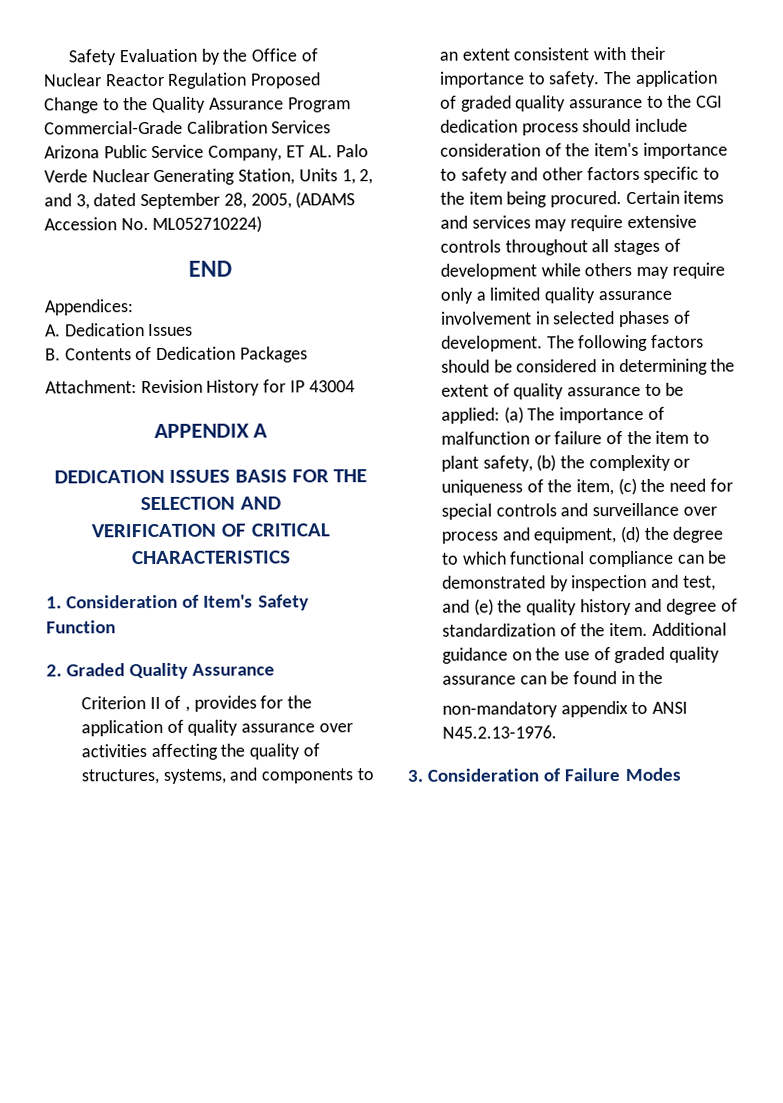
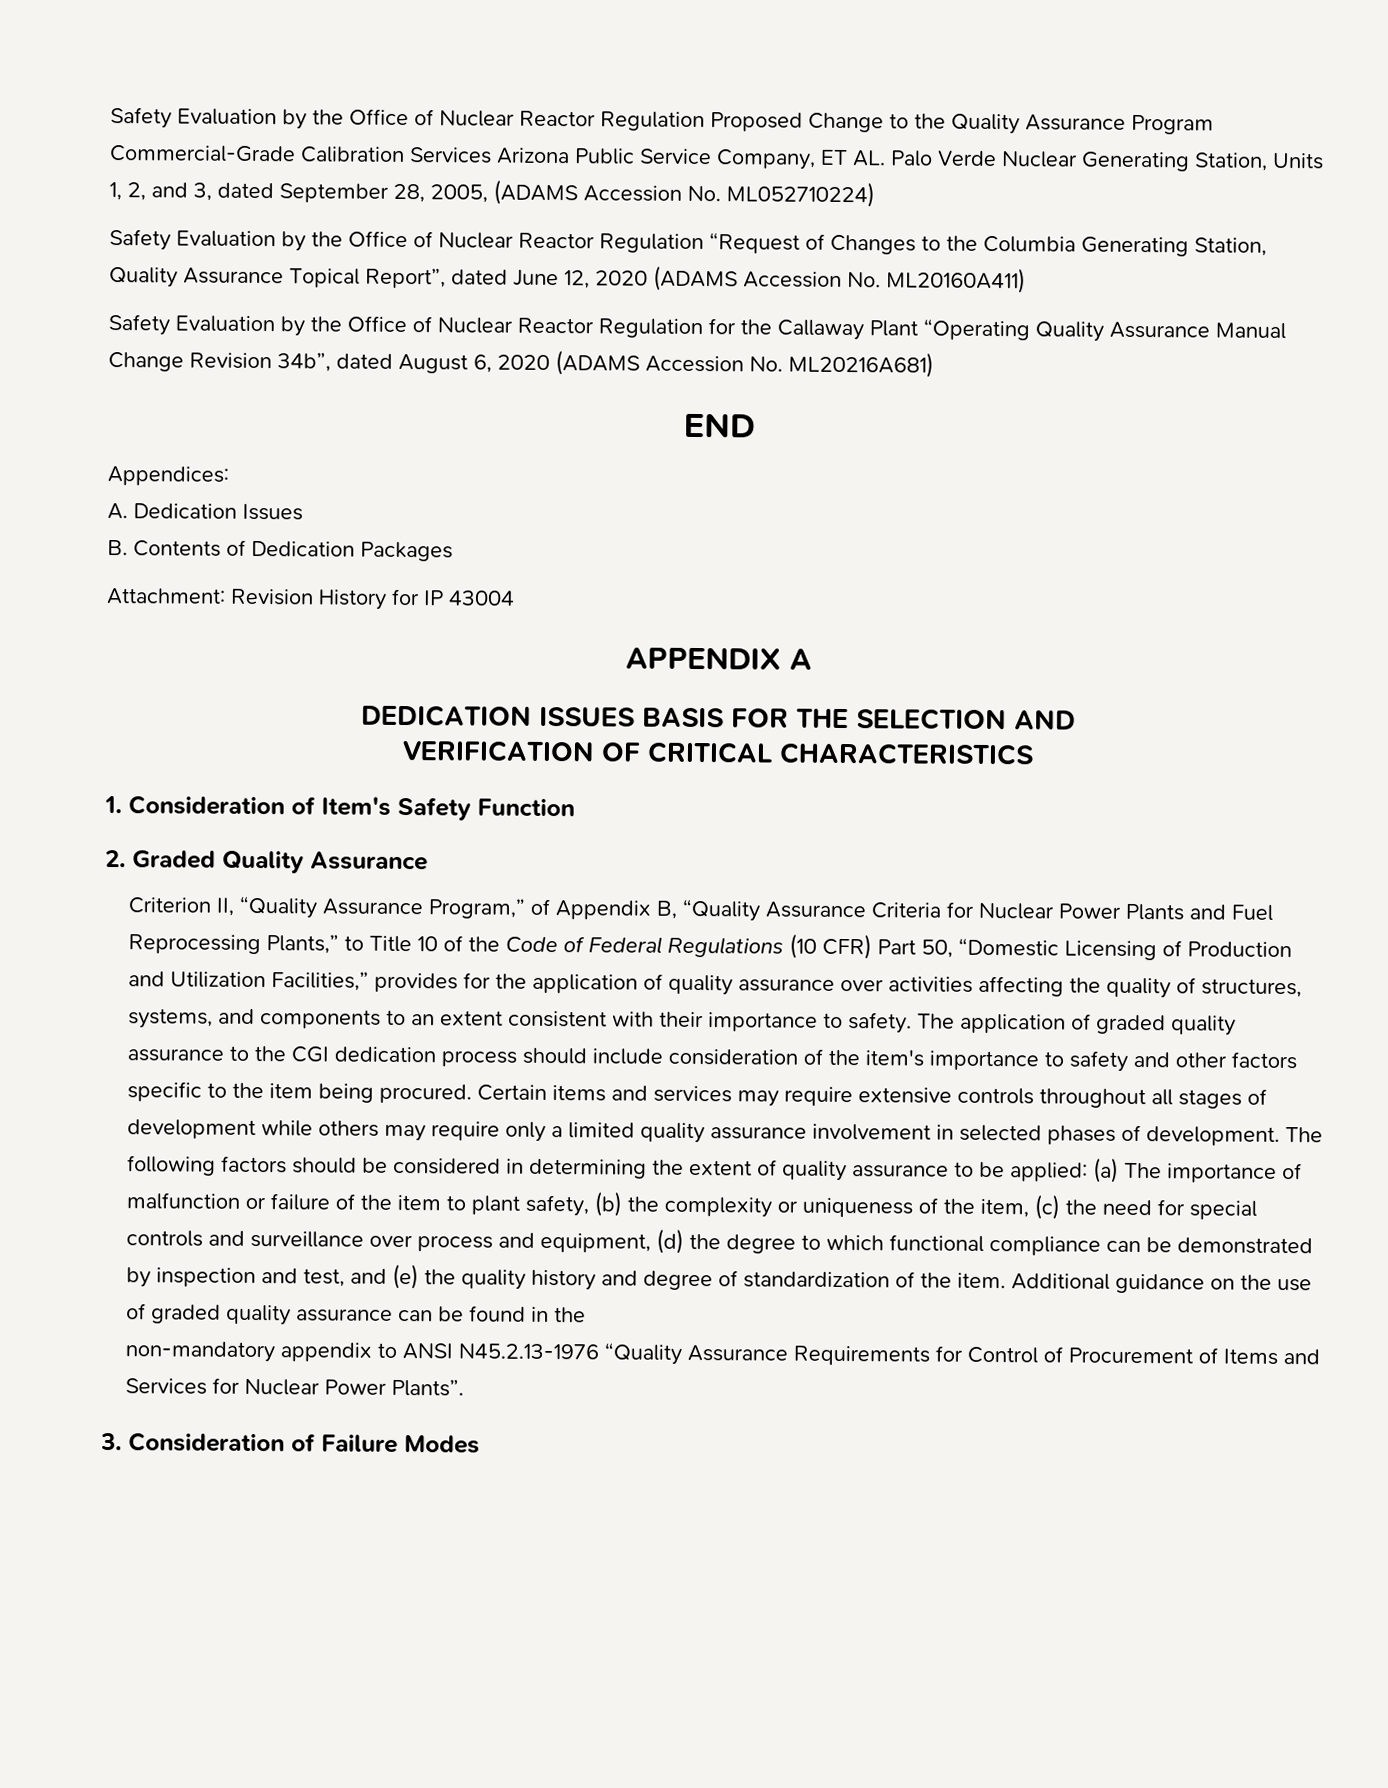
(263, 224) none -> [109,229,1267,257] [109,265,1026,294] [108,314,1286,342] [108,350,934,378] // Safety Evaluation by the Office of Nuclear Reactor Regulation “Request of Changes to the Columbia Generating Station, Quality Assurance Topical Report”, dated June 12, 2020 (ADAMS Accession No. ML20160A411) // Safety Evaluation by the Office of Nuclear Reactor Regulation for the Callaway Plant “Operating Quality Assurance Manual Change Revision 34b”, dated August 6, 2020 (ADAMS Accession No. ML20216A681)
[149,695,190,712] II of , -> [216,895,1274,922] [128,933,1293,961] [128,971,370,991] II, “Quality Assurance Program,” of Appendix B, “Quality Assurance Criteria for Nuclear Power Plants and Fuel Reprocessing Plants,” to Title 10 of the Code of Federal Regulations (10 CFR) Part 50, “Domestic Licensing of Production and Utilization Facilities,”
[441,725,557,739] N45.2.13-1976. -> [458,1342,1321,1366] [125,1377,465,1397] N45.2.13-1976 “Quality Assurance Requirements for Control of Procurement of Items and Services for Nuclear Power Plants”.

